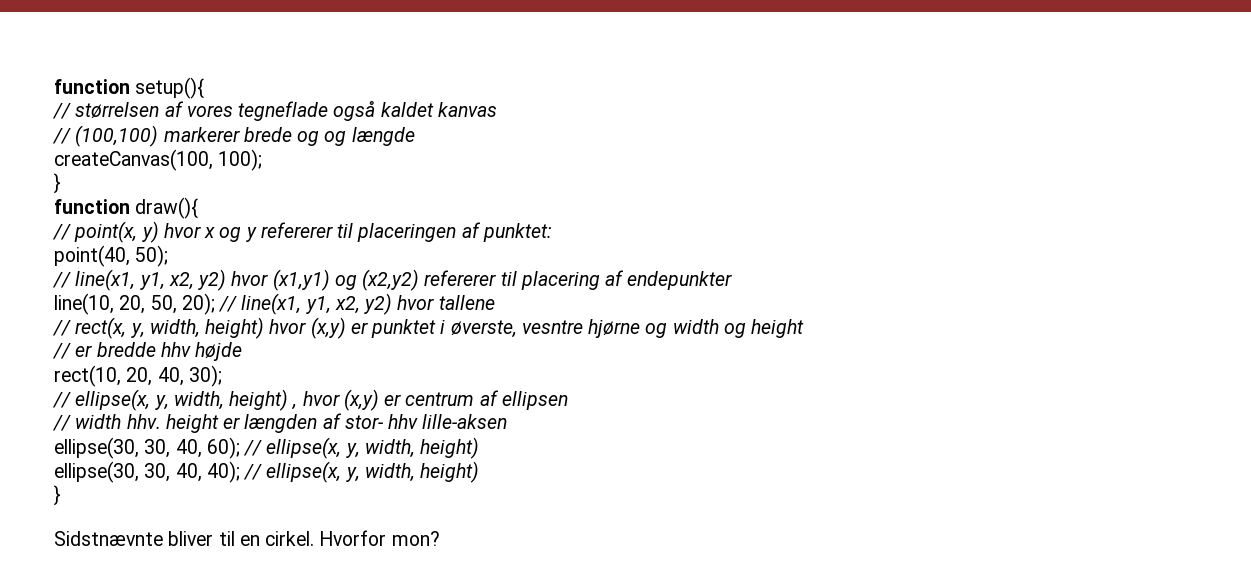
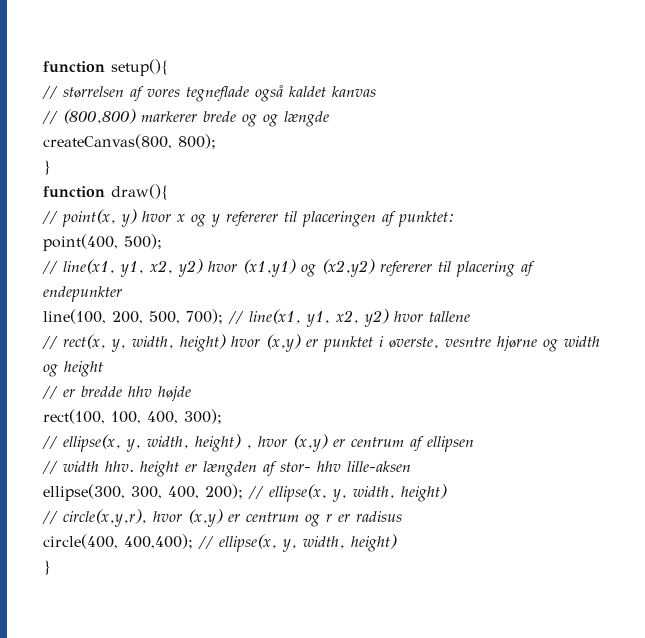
[75,125,159,147] (100,100) -> [63,109,136,124] (800,800)
[54,149,263,171] createCanvas(100, 100); -> [43,134,216,149] createCanvas(800, 800);
[54,245,169,267] point(40, 50); -> [43,234,162,251] point(400, 500);
[54,293,215,315] line(10, 20, 50, 20); -> [43,309,223,324] line(100, 200, 500, 700);
[54,365,222,387] rect(10, 20, 40, 30); -> [43,409,222,424] rect(100, 100, 400, 300);
[54,437,480,459] [54,461,240,483] ellipse(30, 30, 40, 60); // ellipse(x, y, width, height) // ellipse(30, 30, 40, 40); -> [43,484,447,502] [42,509,402,527] [43,534,193,549] ellipse(300, 300, 400, 200); // ellipse(x, y, width, height) // // circle(x,y,r), hvor (x,y) er centrum og r er radisus // circle(400, 400,400);
[54,530,440,546] // Sidstnævnte bliver til en cirkel. Hvorfor mon? -> (51, 567) none

